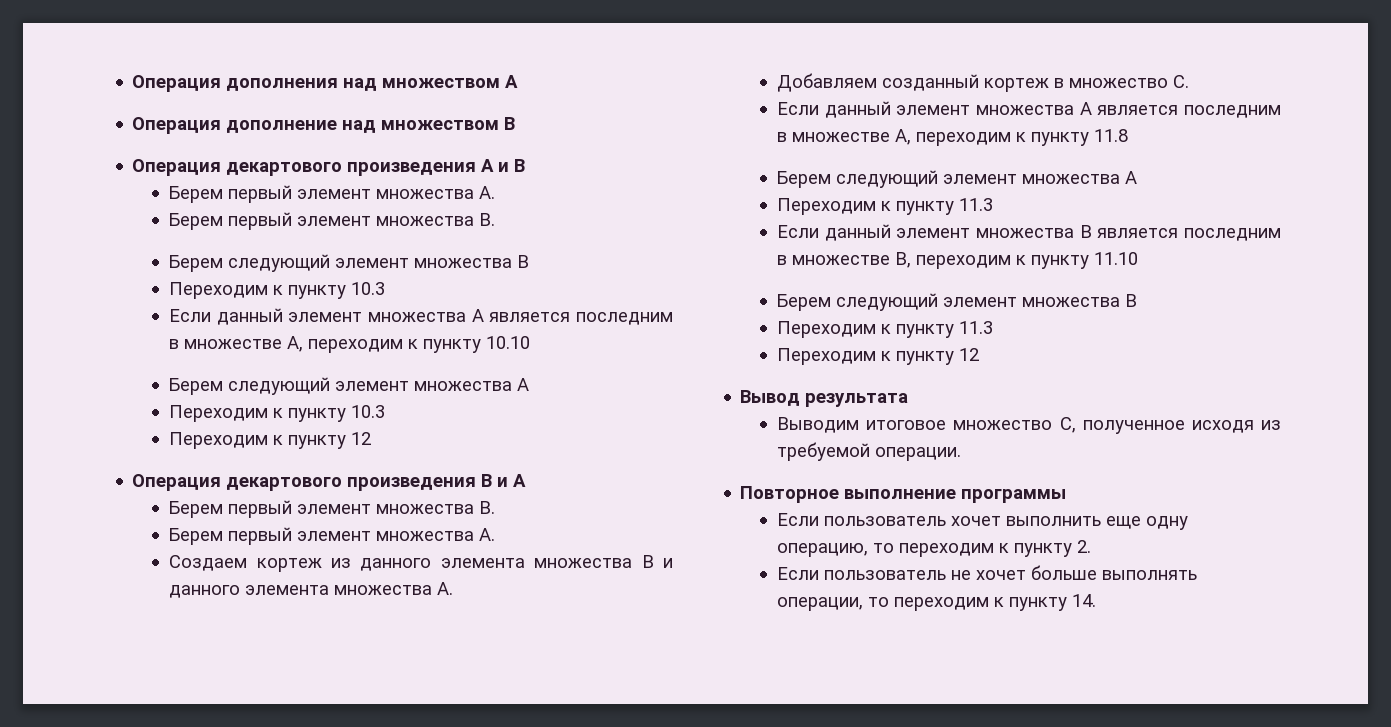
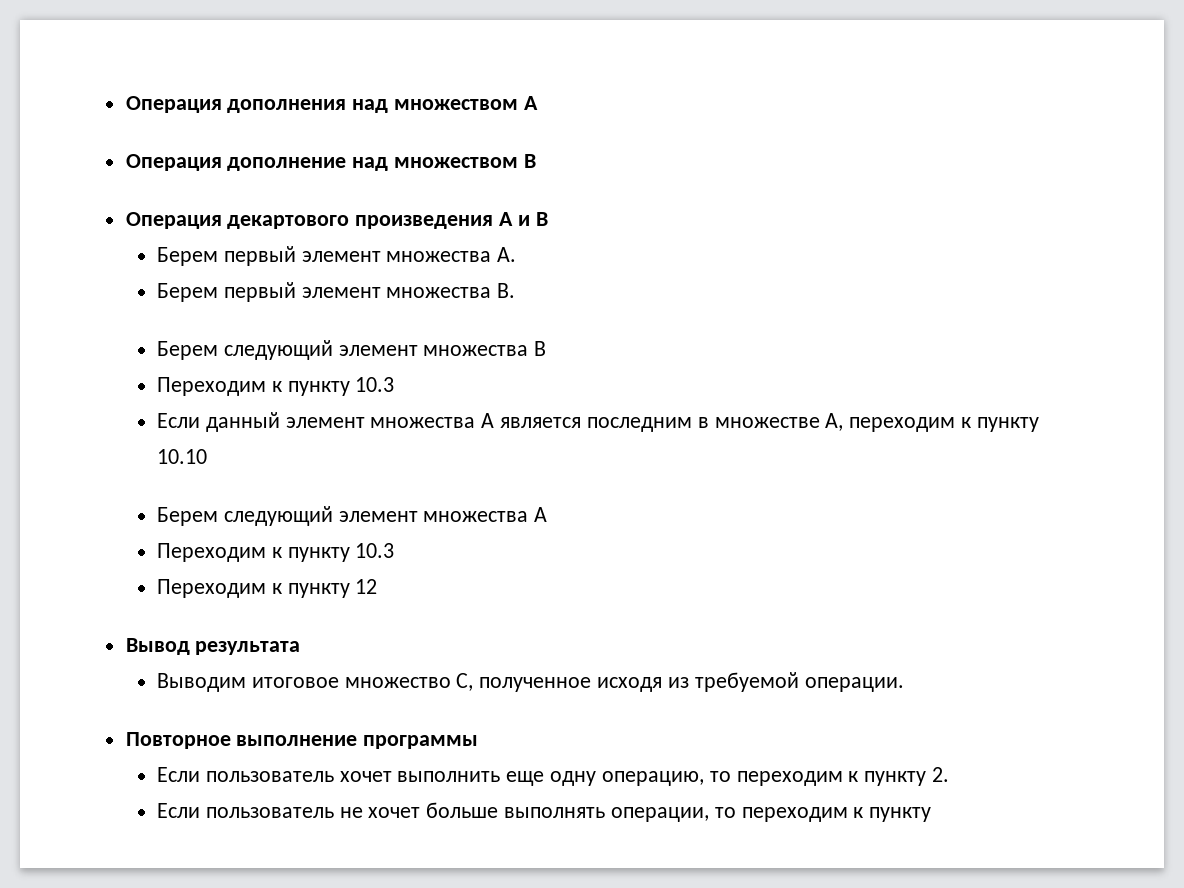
[132,474,527,491] [169,500,496,518] [169,527,496,545] [169,555,674,572] [169,582,454,598] [777,73,1190,92] [777,101,1281,118] [777,129,1129,146] [777,170,1138,188] [777,198,994,215] [777,224,1281,241] [777,252,1139,269] [777,293,1138,311] [777,321,994,338] [777,348,980,365] // Операция декартового произведения В и А // Берем первый элемент множества В. // Берем первый элемент множества А. // Создаем кортеж из данного элемента множества В и данного элемента множества А. // Добавляем созданный кортеж в множество С. // Если данный элемент множества А является последним в множестве А, переходим к пункту 11.8 // Берем следующий элемент множества А // Переходим к пункту 11.3 // Если данный элемент множества В является последним в множестве В, переходим к пункту 11.10 // Берем следующий элемент множества В // Переходим к пункту 11.3 // Переходим к пункту 12 -> (378, 586) none
[1072,594,1097,607] 14. -> (932, 814) none

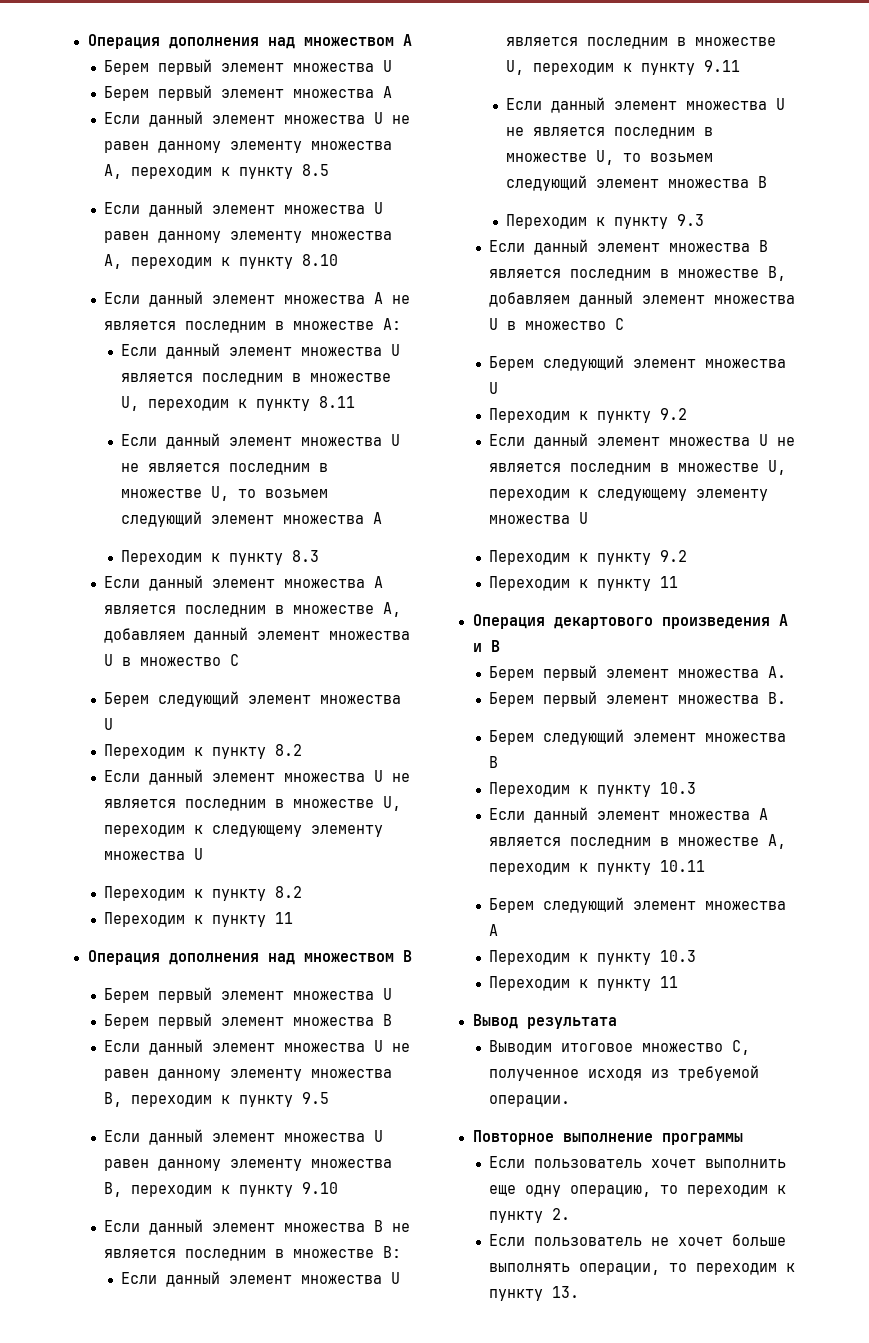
[125,154,347,171] // Операция дополнение -> [104,59,393,75] [104,85,393,101] [104,111,411,127] [104,141,393,153] [104,164,330,179] [104,201,384,217] [104,231,393,243] [104,254,339,269] [104,291,411,307] [104,318,402,333] [121,343,401,359] [121,373,392,385] [121,396,356,411] [121,433,401,449] [121,463,329,475] [121,486,329,501] [121,511,383,527] [121,550,320,565] [104,575,384,591] [104,602,402,617] [104,627,411,643] [104,654,240,666] [104,691,402,707] [104,718,114,730] [104,744,303,759] [104,769,411,785] [104,796,402,811] [104,825,384,837] [104,848,204,860] [104,886,303,901] [104,912,294,927] [87,950,259,965] // Берем первый элемент множества U // Берем первый элемент множества А // Если данный элемент множества U не равен данному элементу множества А, переходим к пункту 8.5 // Если данный элемент множества U равен данному элементу множества А, переходим к пункту 8.10 // Если данный элемент множества А не является последним в множестве А: // Если данный элемент множества U является последним в множестве U, переходим к пункту 8.11 // Если данный элемент множества U не является последним в множестве U, то возьмем следующий элемент множества А // Переходим к пункту 8.3 // Если данный элемент множества А является последним в множестве А, добавляем данный элемент множества U в множество C // Берем следующий элемент множества U // Переходим к пункту 8.2 // Если данный элемент множества U не является последним в множестве U, переходим к следующему элементу множества U // Переходим к пункту 8.2 // Переходим к пункту 11 // Операция дополнения
(536, 161) none -> [104,987,393,1003] [104,1013,393,1029] [104,1039,411,1055] [104,1069,393,1081] [104,1092,330,1107] [104,1129,384,1145] [104,1159,393,1171] [104,1182,339,1197] [104,1219,411,1235] [104,1246,402,1261] [121,1271,401,1287] [506,37,777,49] [506,60,741,75] [506,97,786,113] [506,127,714,139] [506,150,714,165] [506,175,768,191] [506,214,705,229] [489,239,769,255] [489,266,787,281] [489,291,796,307] [489,318,625,330] [489,355,787,371] [489,382,499,394] [489,408,688,423] [489,433,796,449] [489,460,787,475] [489,489,769,501] [489,512,589,524] [489,550,688,565] [489,576,679,591] // Берем первый элемент множества U // Берем первый элемент множества В // Если данный элемент множества U не равен данному элементу множества В, переходим к пункту 9.5 // Если данный элемент множества U равен данному элементу множества В, переходим к пункту 9.10 // Если данный элемент множества В не является последним в множестве В: // Если данный элемент множества U является последним в множестве U, переходим к пункту 9.11 // Если данный элемент множества U не является последним в множестве U, то возьмем следующий элемент множества В // Переходим к пункту 9.3 // Если данный элемент множества В является последним в множестве В, добавляем данный элемент множества U в множество C // Берем следующий элемент множества U // Переходим к пункту 9.2 // Если данный элемент множества U не является последним в множестве U, переходим к следующему элементу множества U // Переходим к пункту 9.2 // Переходим к пункту 11
[157,449,208,464] 10.10 -> [660,860,706,872] 10.11
[355,579,378,594] 12 -> [660,976,679,988] 11
(932, 814) none -> [552,1286,580,1298] 13.

